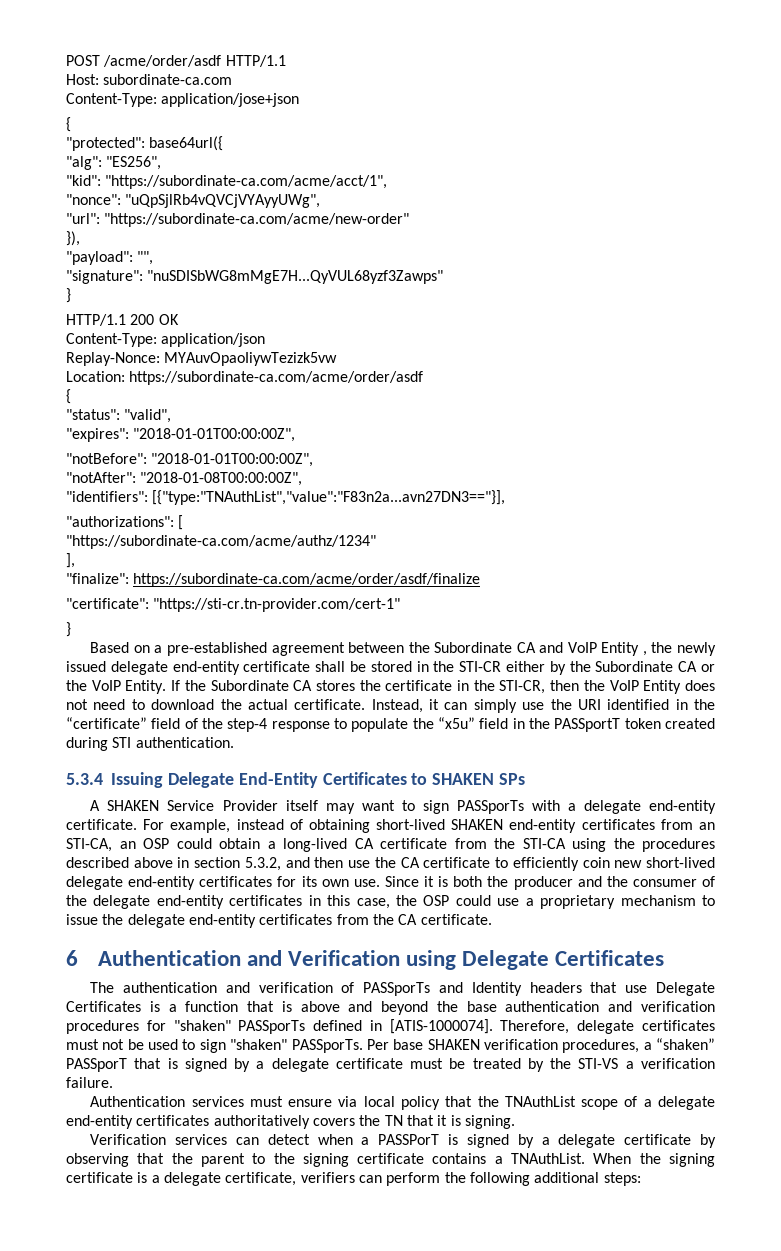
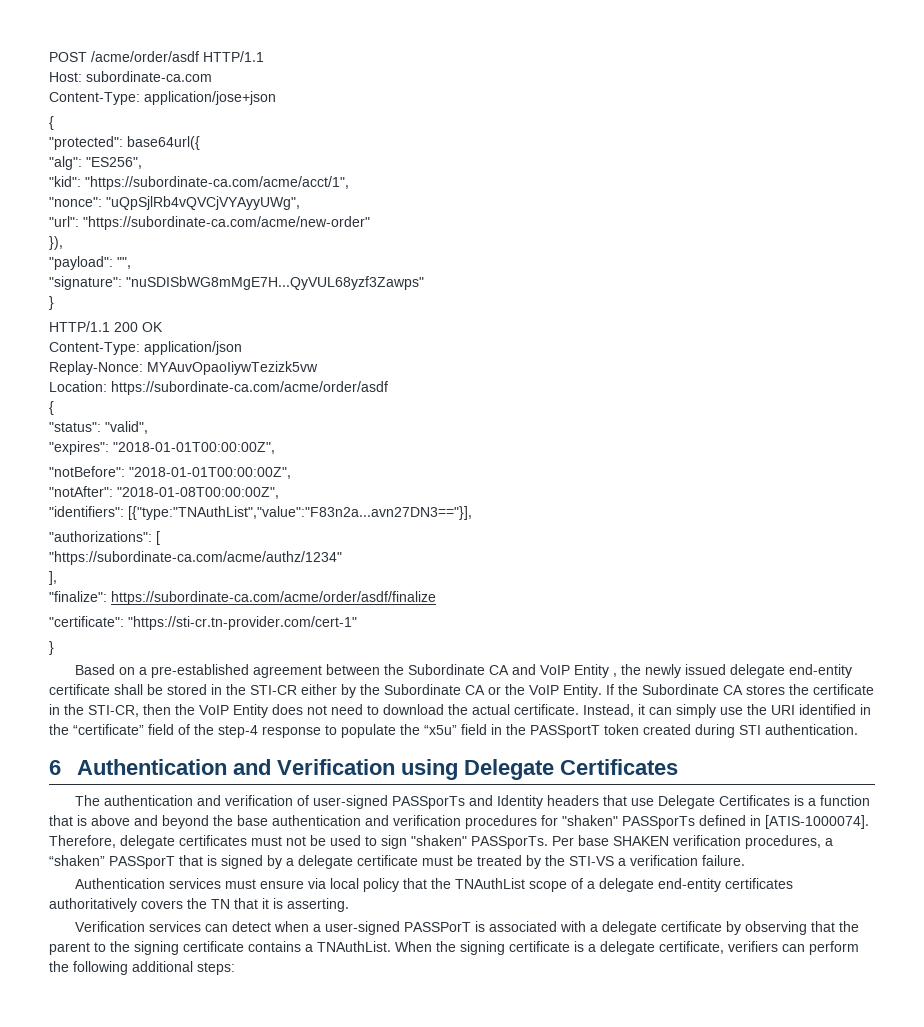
[66,772,526,788] [90,800,716,814] [66,819,715,833] [66,838,715,852] [66,857,716,871] [66,876,715,890] [66,895,716,909] [66,914,492,928] // 5.3.4 Issuing Delegate End-Entity Certificates to SHAKEN SPs // A SHAKEN Service Provider itself may want to sign PASSporTs with a delegate end-entity certificate. For example, instead of obtaining short-lived SHAKEN end-entity certificates from an STI-CA, an OSP could obtain a long-lived CA certificate from the STI-CA using the procedures described above in section 5.3.2, and then use the CA certificate to efficiently coin new short-lived delegate end-entity certificates for its own use. Since it is both the producer and the consumer of the delegate end-entity certificates in this case, the OSP could use a proprietary mechanism to issue the delegate end-entity certificates from the CA certificate. -> (858, 729) none
(355, 987) none -> [312,795,388,809] user-signed
[464,1115,515,1129] signing. -> [287,898,349,912] asserting.
(370, 1141) none -> [324,921,400,935] user-signed
[466,1134,534,1148] signed by -> [488,921,586,932] associated with

